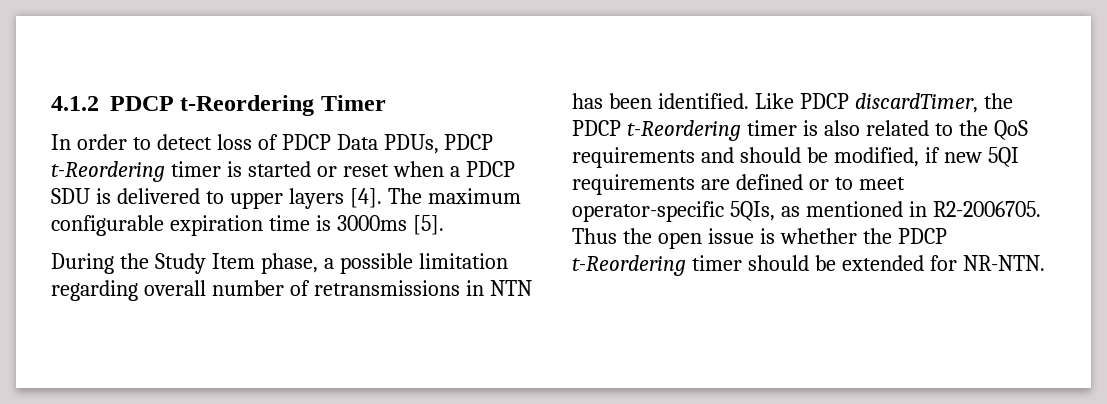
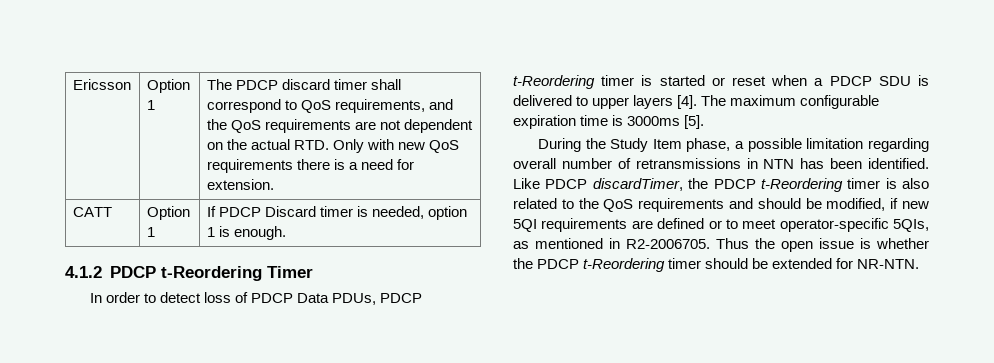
(51, 103) none -> [72,79,131,90] [146,79,190,93] [146,100,155,110] [206,79,401,90] [206,99,453,113] [206,119,473,133] [206,139,459,153] [206,159,414,173] [206,179,274,190] [72,207,112,217] [146,206,190,220] [146,227,155,237] [206,206,467,220] [206,226,286,240] Ericsson | Option 1 | The PDCP discard timer shall correspond to QoS requirements, and the QoS requirements are not dependent on the actual RTD. Only with new QoS requirements there is a need for extension. // CATT | Option 1 | If PDCP Discard timer is needed, option 1 is enough. //

